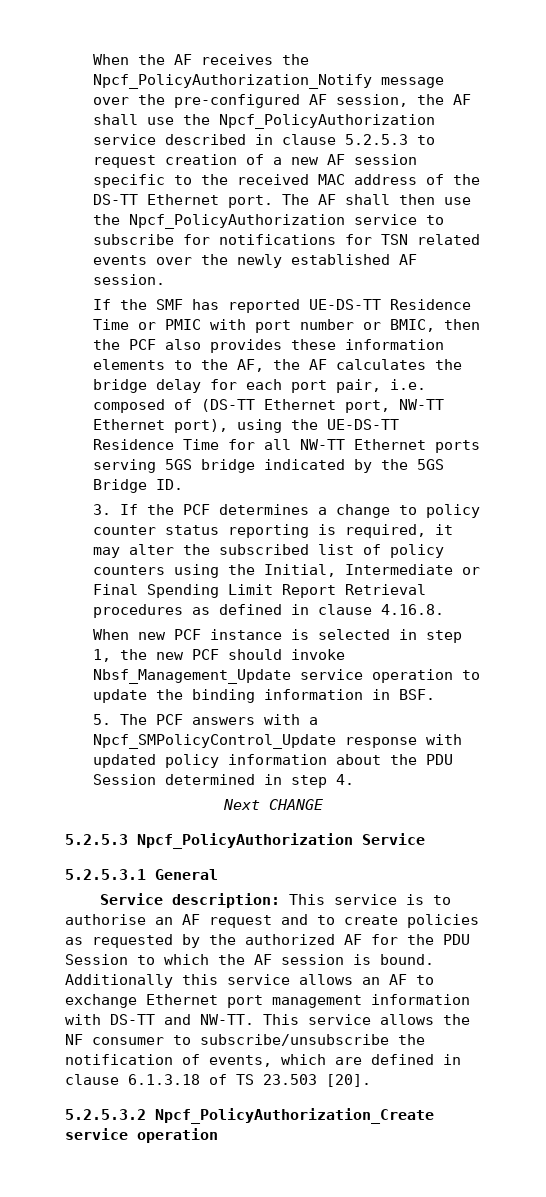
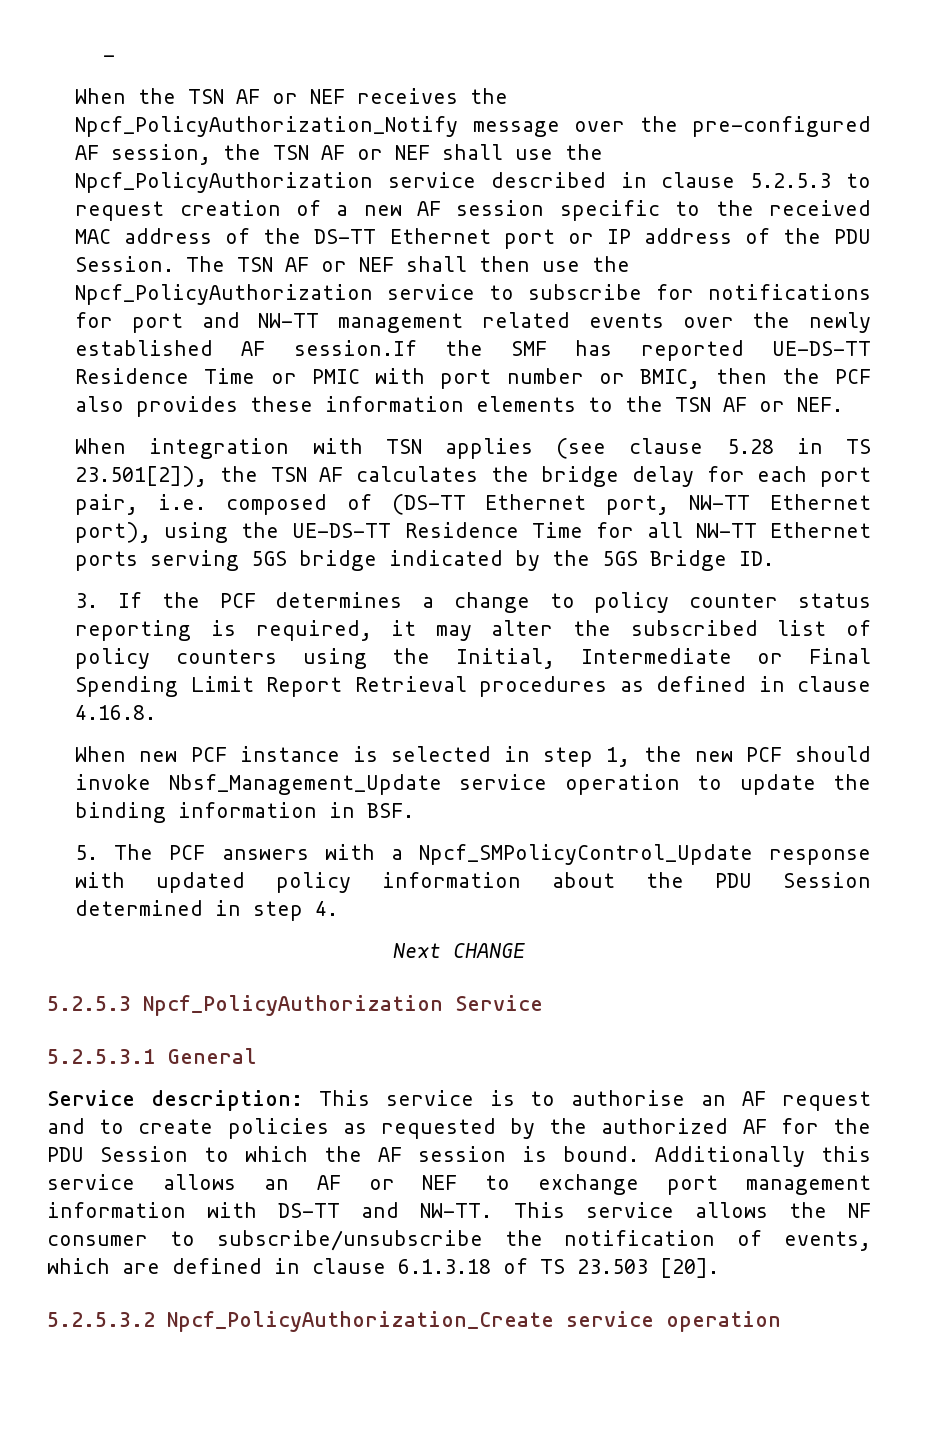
(93, 59) none -> [103,55,116,62] - //
[174,54,193,65] AF -> [188,89,346,104] TSN AF or NEF
[453,94,472,105] AF -> [273,145,431,160] TSN AF or NEF
[228,194,337,208] port. The AF -> [503,228,872,249] [75,256,395,272] port or IP address of the PDU Session. The TSN AF or NEF
[381,234,409,245] TSN -> [131,312,464,333] port and NW-TT management
[93,274,166,285] [93,299,112,310] session. // If -> [293,340,417,356] session.If
[237,359,301,372] AF, the -> [675,397,844,412] [75,438,871,459] [75,466,307,487] TSN AF or NEF. // When integration with TSN applies (see clause 5.28 in TS 23.501[2]), the TSN
(407, 979) none -> [368,1175,458,1190] or NEF
[146,994,218,1005] Ethernet -> (640, 1184) none

